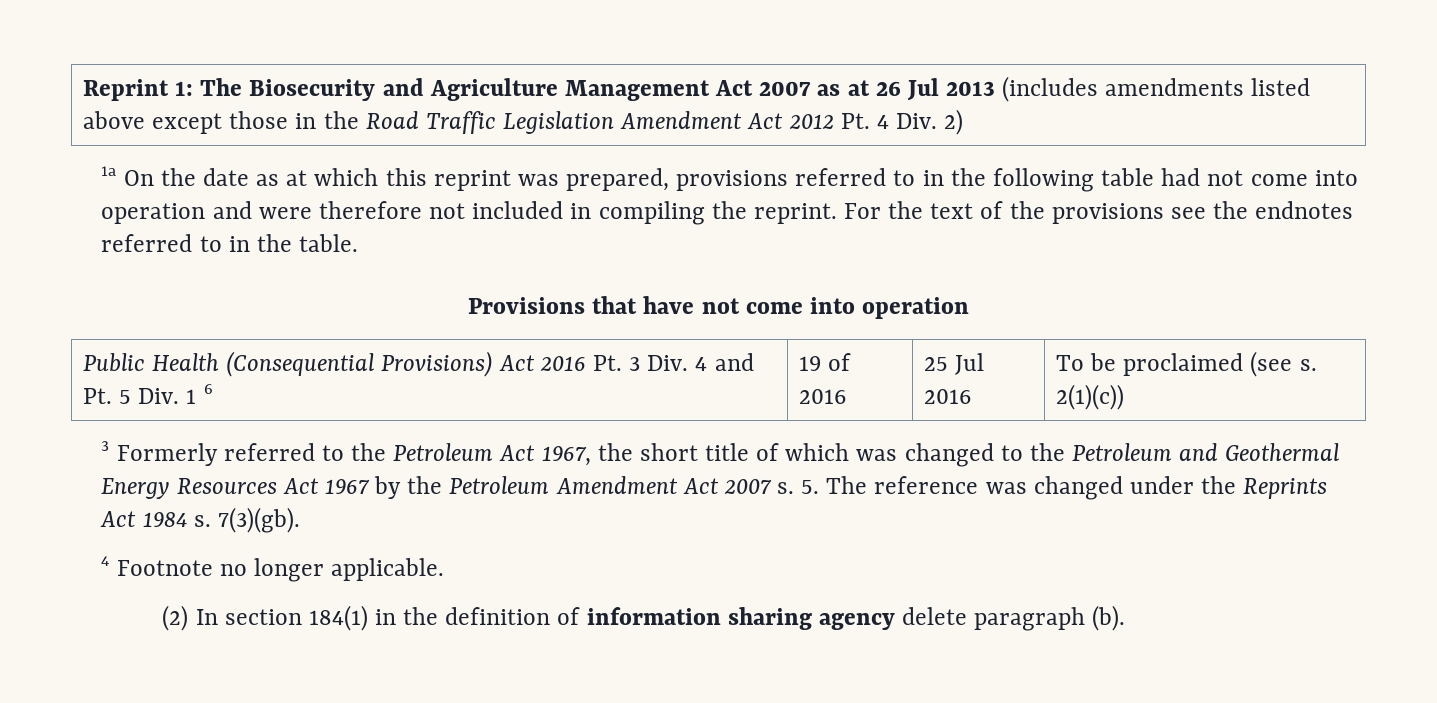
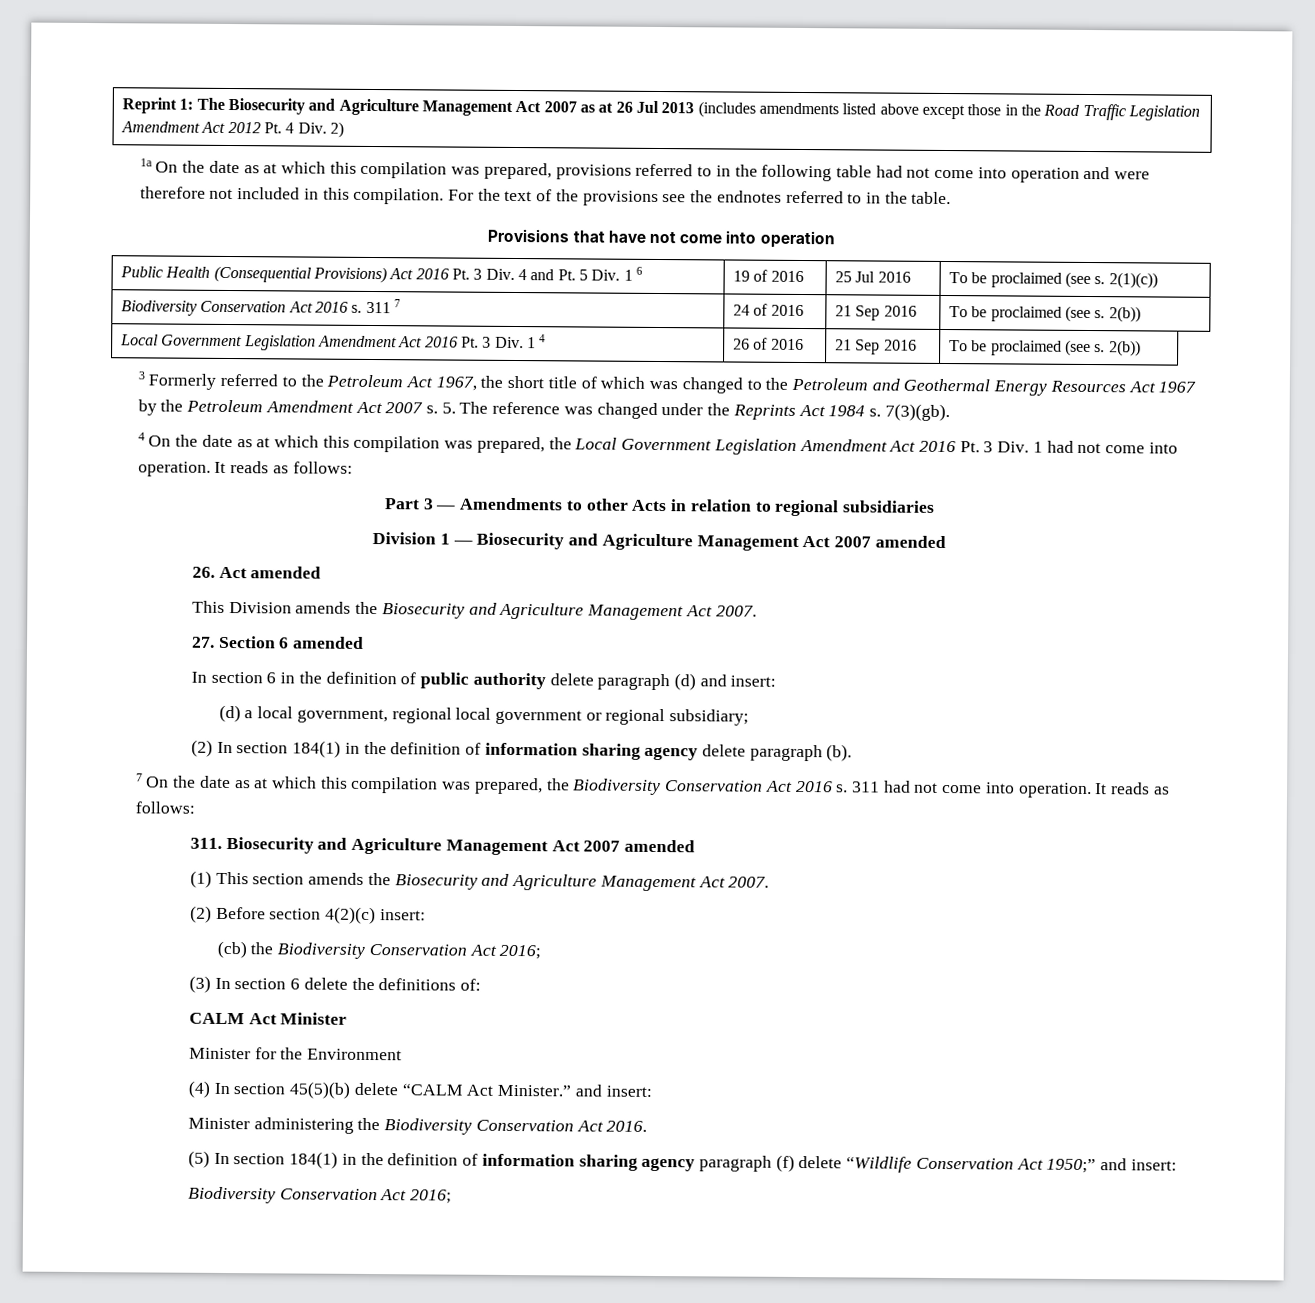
[433,170,511,191] reprint -> [360,161,448,179] compilation
[598,201,837,225] compiling the reprint. -> [322,187,445,205] this compilation.
(1124, 397) none -> [121,299,402,316] [733,303,804,317] [835,305,917,321] [949,305,1141,323] [120,334,547,351] [733,337,804,351] [835,339,917,355] [949,339,1141,357] // Biodiversity Conservation Act 2016 s. 311 7 | 24 of 2016 | 21 Sep 2016 | To be proclaimed (see s. 2(b)) // Local Government Legislation Amendment Act 2016 Pt. 3 Div. 1 4 | 26 of 2016 | 21 Sep 2016 | To be proclaimed (see s. 2(b))
[116,558,445,582] Footnote no longer applicable. -> [148,434,1178,455] [137,461,353,477] [384,497,935,517] [372,532,946,551] [191,566,322,579] [191,600,757,621] [191,635,365,649] [190,671,777,691] [218,704,750,726] On the date as at which this compilation was prepared, the Local Government Legislation Amendment Act 2016 Pt. 3 Div. 1 had not come into operation. It reads as follows: // Part 3 — Amendments to other Acts in relation to regional subsidiaries // Division 1 — Biosecurity and Agriculture Management Act 2007 amended // 26. Act amended // This Division amends the Biosecurity and Agriculture Management Act 2007. // 27. Section 6 amended // In section 6 in the definition of public authority delete paragraph (d) and insert: // (d) a local government, regional local government or regional subsidiary;
(1126, 618) none -> [135,773,1170,799] [134,801,195,814] [189,836,696,856] [189,870,770,892] [189,905,426,925] [216,940,542,960] [188,975,482,993] [188,1012,348,1025] [188,1047,403,1061] [187,1080,652,1099] [187,1117,648,1135] [187,1150,1177,1174] [187,1186,453,1204] // 7 On the date as at which this compilation was prepared, the Biodiversity Conservation Act 2016 s. 311 had not come into operation. It reads as follows: // 311. Biosecurity and Agriculture Management Act 2007 amended // (1) This section amends the Biosecurity and Agriculture Management Act 2007. // (2) Before section 4(2)(c) insert: // (cb) the Biodiversity Conservation Act 2016; // (3) In section 6 delete the definitions of: // CALM Act Minister // Minister for the Environment // (4) In section 45(5)(b) delete “CALM Act Minister.” and insert: // Minister administering the Biodiversity Conservation Act 2016. // (5) In section 184(1) in the definition of information sharing agency paragraph (f) delete “Wildlife Conservation Act 1950;” and insert: // Biodiversity Conservation Act 2016;

